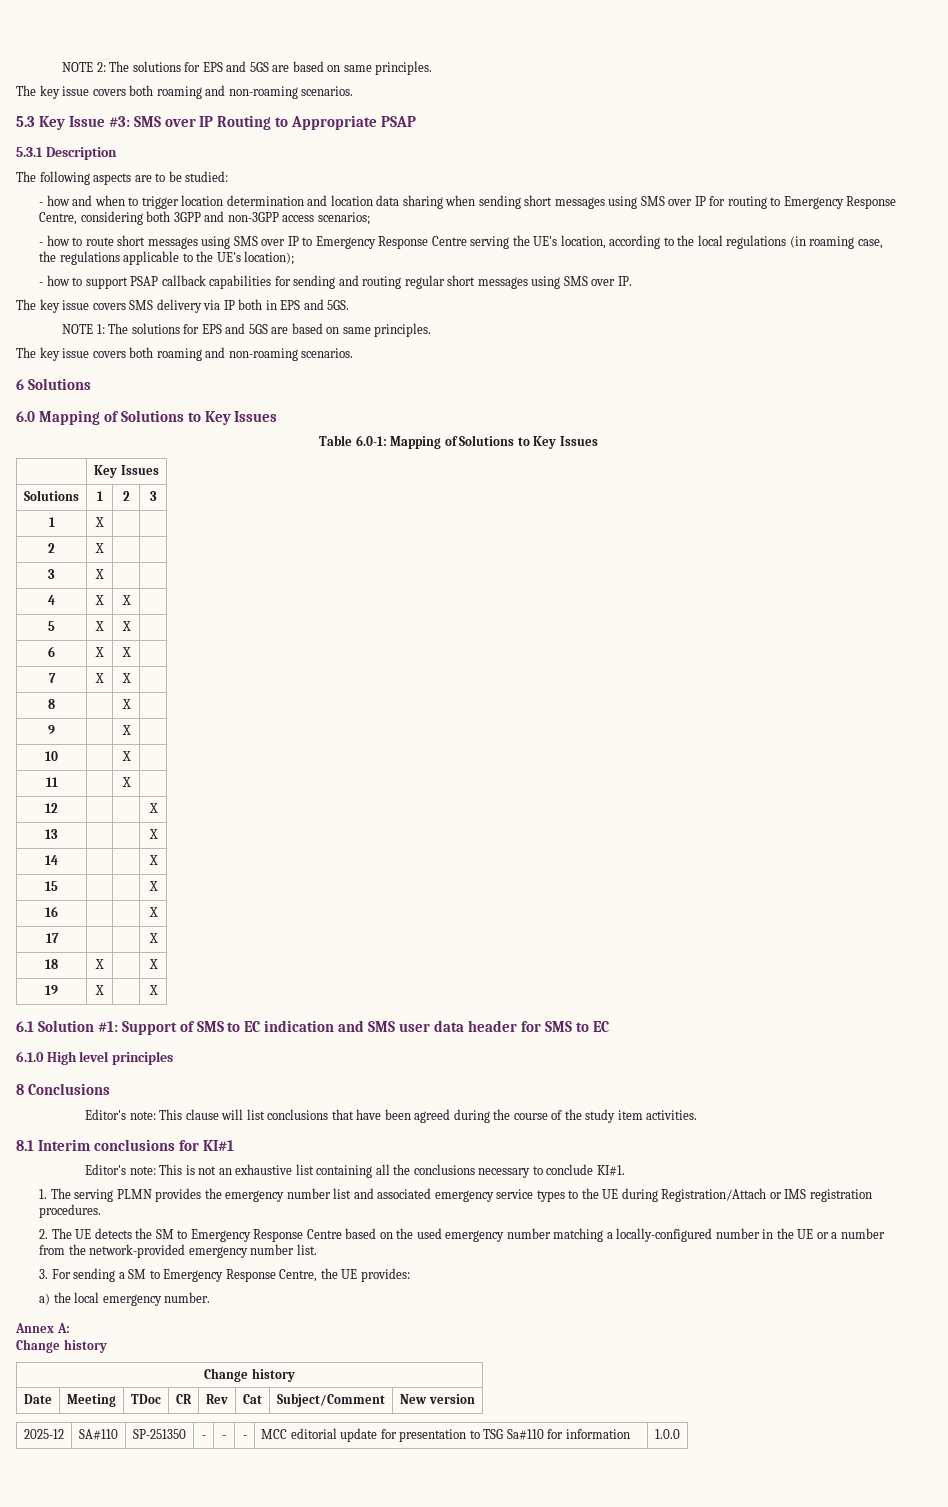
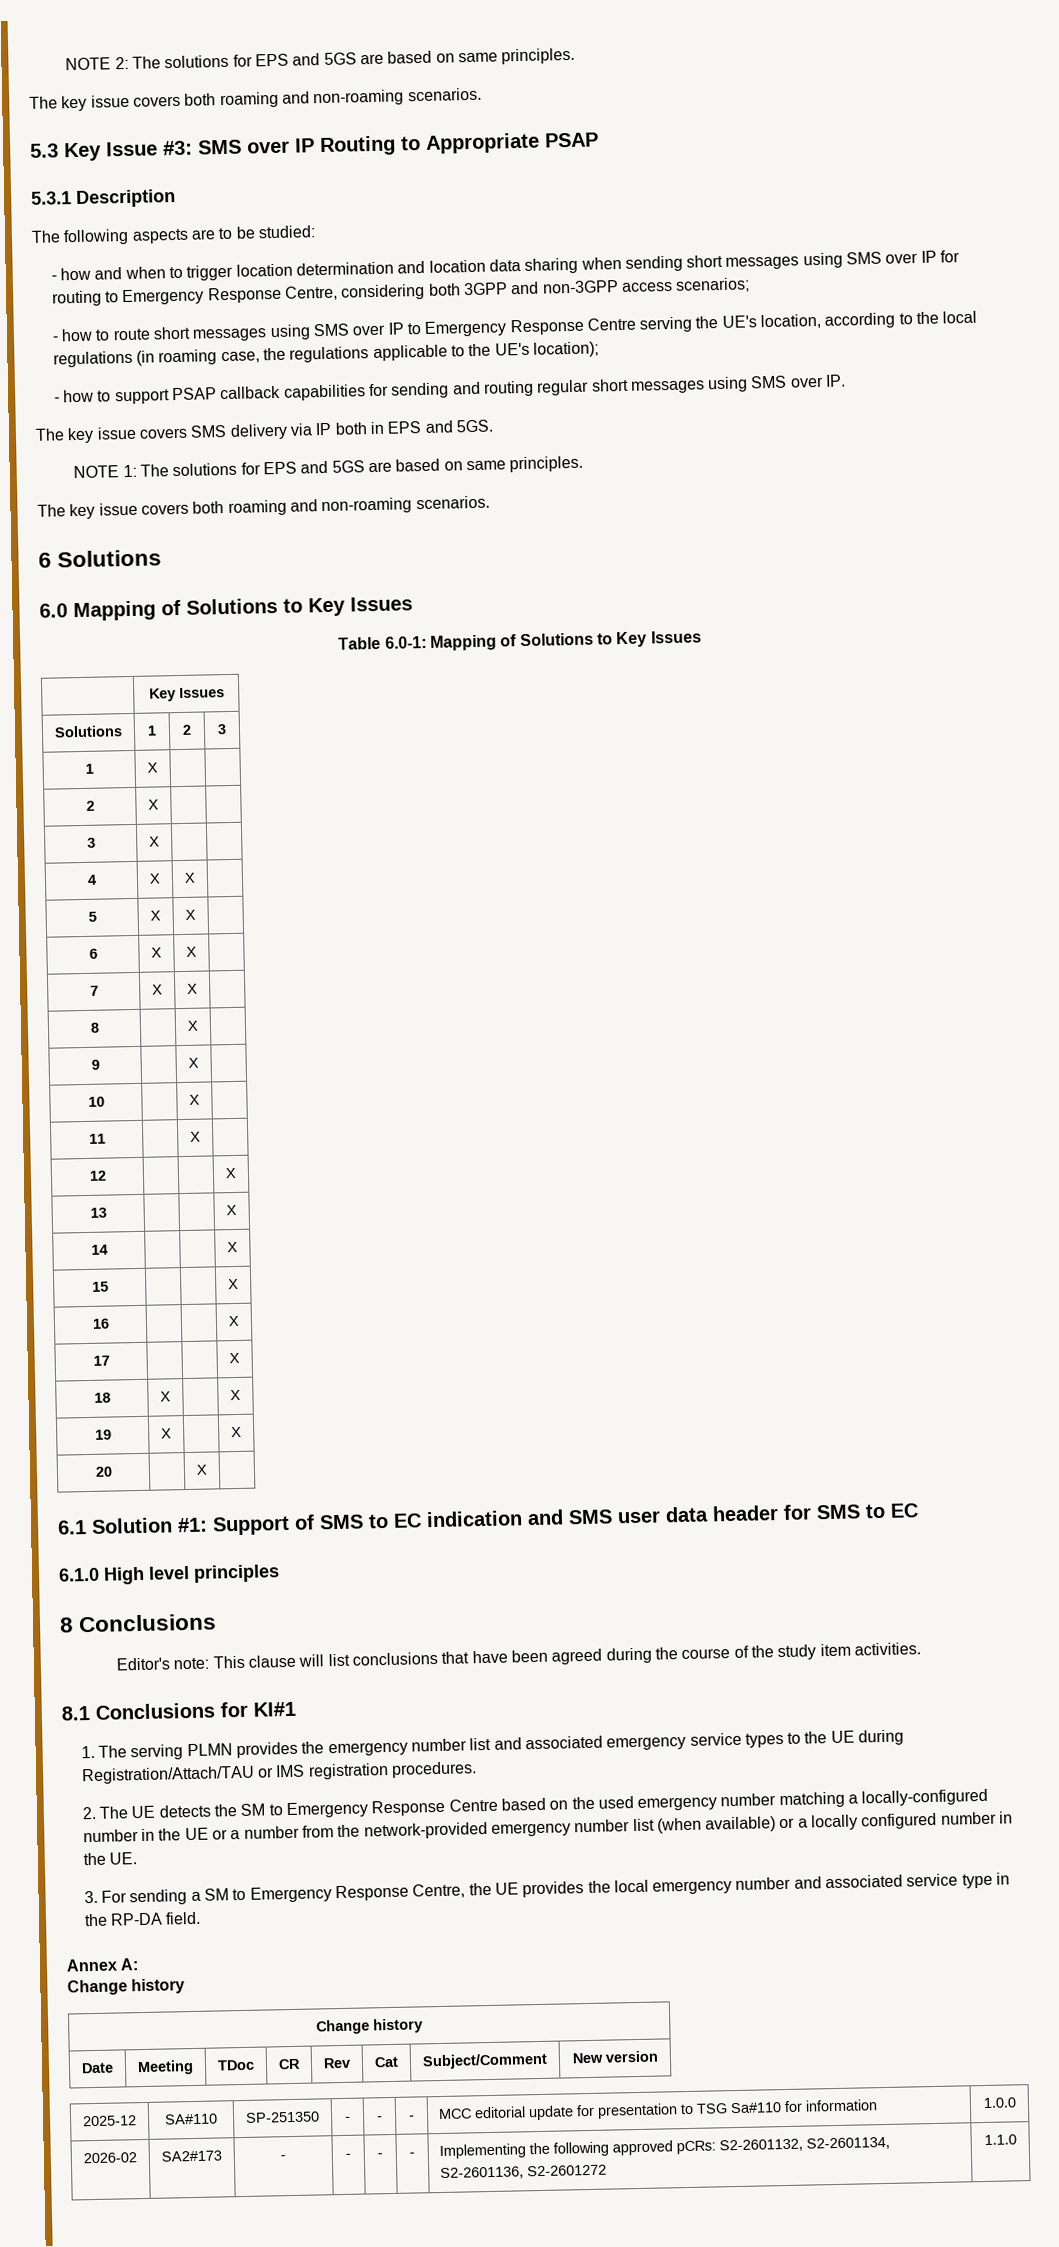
(158, 990) none -> [94,1466,113,1477] [196,1464,208,1475] // 20 | | X |
[37,1139,175,1151] Interim conclusions -> [95,1702,215,1720] Conclusions
[84,1164,625,1178] // Editor's note: This is not an exhaustive list containing all the conclusions necessary to conclude KI#1. -> (296, 1709) none
[661,1188,767,1202] Registration/Attach -> [80,1765,255,1785] Registration/Attach/TAU
[296,1244,317,1255] list. -> [632,1811,1014,1834] [82,1852,138,1866] list (when available) or a locally configured number in the UE.
[360,1268,410,1282] [38,1293,50,1305] provides: // a) -> [522,1881,585,1898] provides
[164,1292,211,1303] number. -> [735,1872,1011,1890] [83,1911,202,1927] number and associated service type in the RP-DA field.
(680, 1434) none -> [83,2152,137,2164] [161,2150,222,2162] [280,2155,286,2160] [345,2153,351,2158] [377,2153,383,2158] [409,2152,415,2157] [439,2136,891,2160] [440,2164,608,2181] [983,2134,1017,2146] // 2026-02 | SA2#173 | - | - | - | - | Implementing the following approved pCRs: S2-2601132, S2-2601134, S2-2601136, S2-2601272 | 1.1.0

